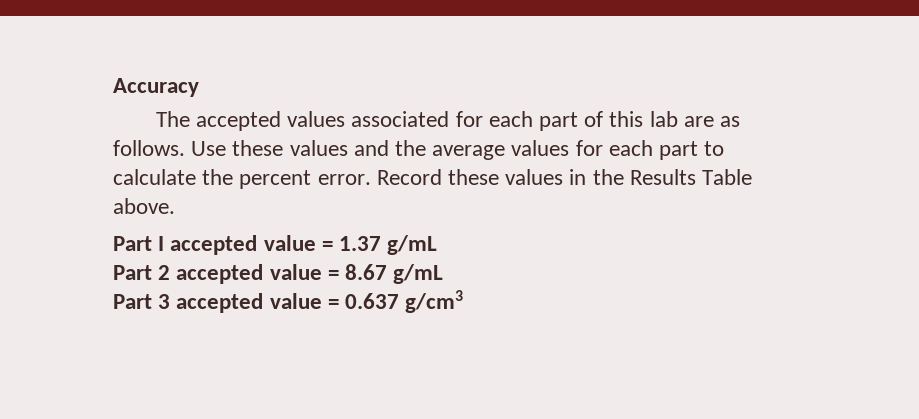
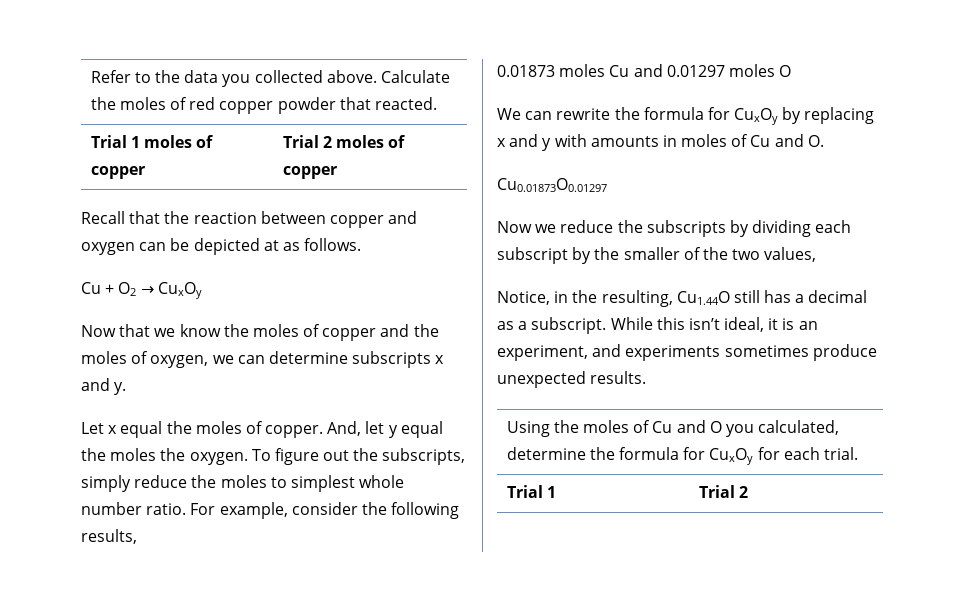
[113,78,199,97] [155,111,741,131] [113,140,725,160] [113,169,753,189] [113,198,175,214] [113,235,438,255] [113,264,444,284] [113,290,464,313] Accuracy // The accepted values associated for each part of this lab are as follows. Use these values and the average values for each part to calculate the percent error. Record these values in the Results Table above. // Part I accepted value = 1.37 g/mL // Part 2 accepted value = 8.67 g/mL // Part 3 accepted value = 0.637 g/cm3 -> [90,70,451,87] [90,97,438,114] [90,135,214,148] [90,166,145,179] [282,135,406,148] [282,166,337,179] [81,211,418,228] [81,238,362,255] [81,282,202,299] [81,324,439,341] [81,351,445,368] [81,378,127,395] [81,421,443,438] [81,448,466,465] [81,475,405,492] [81,502,460,519] [81,529,137,544] [497,64,792,77] [497,107,875,125] [497,134,824,151] [497,178,607,192] [497,220,852,237] [497,247,817,264] [497,290,868,307] [497,317,818,334] [497,344,877,361] [497,371,647,388] [506,420,840,437] [506,447,859,465] [506,485,556,498] [698,485,748,498] Refer to the data you collected above. Calculate the moles of red copper powder that reacted. // Trial 1 moles of copper | Trial 2 moles of copper // Recall that the reaction between copper and oxygen can be depicted at as follows. // Cu + O2 → CuxOy // Now that we know the moles of copper and the moles of oxygen, we can determine subscripts x and y. // Let x equal the moles of copper. And, let y equal the moles the oxygen. To figure out the subscripts, simply reduce the moles to simplest whole number ratio. For example, consider the following results, // 0.01873 moles Cu and 0.01297 moles O // We can rewrite the formula for CuxOy by replacing x and y with amounts in moles of Cu and O. // Cu0.01873O0.01297 // Now we reduce the subscripts by dividing each subscript by the smaller of the two values, // Notice, in the resulting, Cu1.44O still has a decimal as a subscript. While this isn’t ideal, it is an experiment, and experiments sometimes produce unexpected results. // Using the moles of Cu and O you calculated, determine the formula for CuxOy for each trial. // Trial 1 | Trial 2

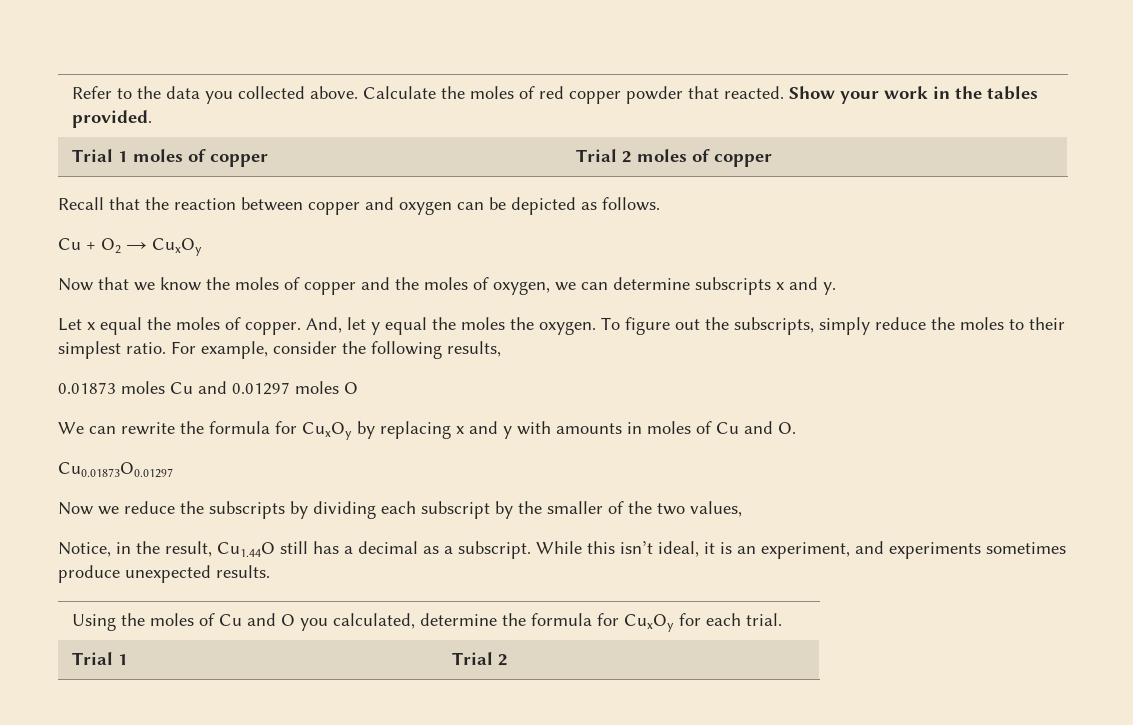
(438, 103) none -> [788,86,1038,104] [71,110,152,128] Show your work in the tables provided.
[263,240,279,251] at -> (576, 206) none
[290,475,405,492] [81,502,142,515] simplest whole number -> [1029,317,1065,330] [58,341,121,359] their simplest
[601,290,673,307] resulting, -> [165,541,212,557] result,

